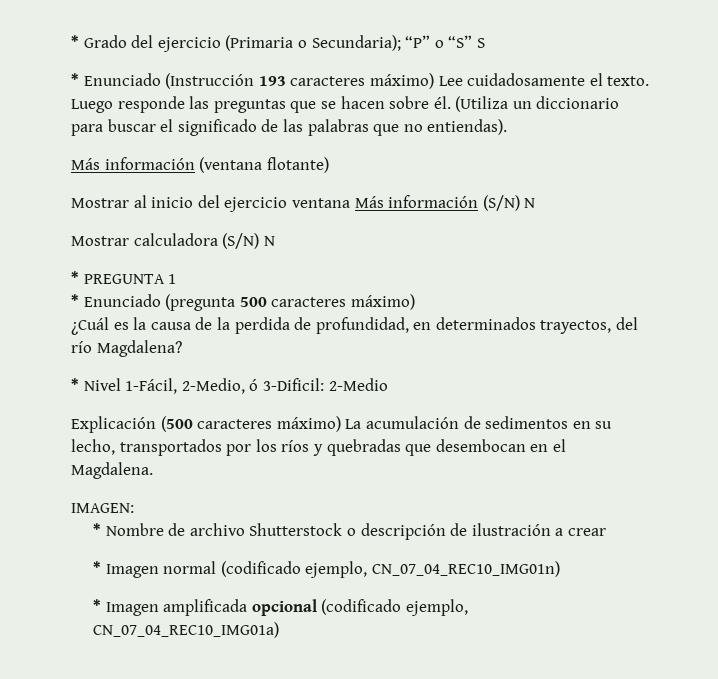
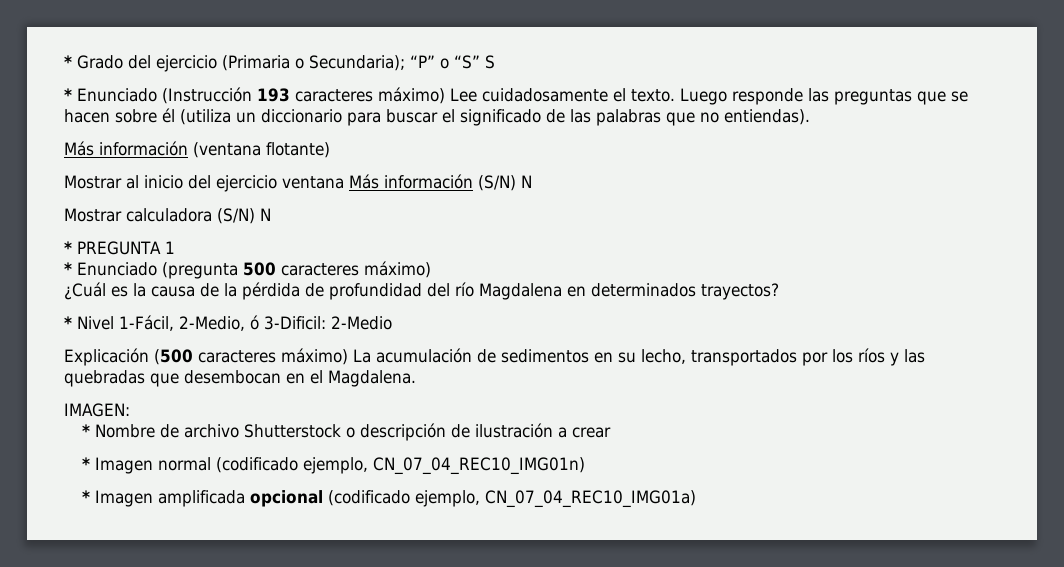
[433,96,509,112] él. (Utiliza -> [162,108,231,125] él (utiliza
[234,317,639,334] [71,340,182,357] perdida de profundidad, en determinados trayectos, del río Magdalena? -> [242,282,779,300] pérdida de profundidad del río Magdalena en determinados trayectos?
(323, 450) none -> [904,349,925,363] las

